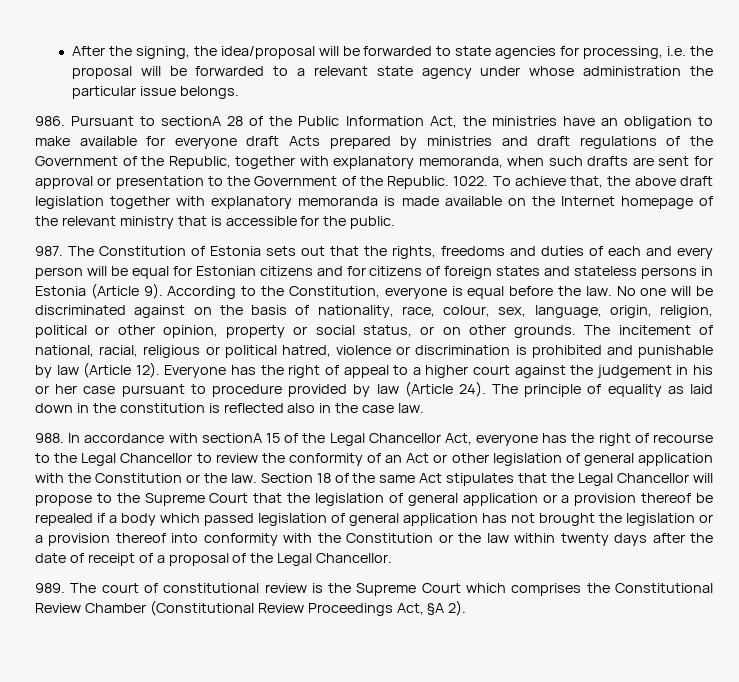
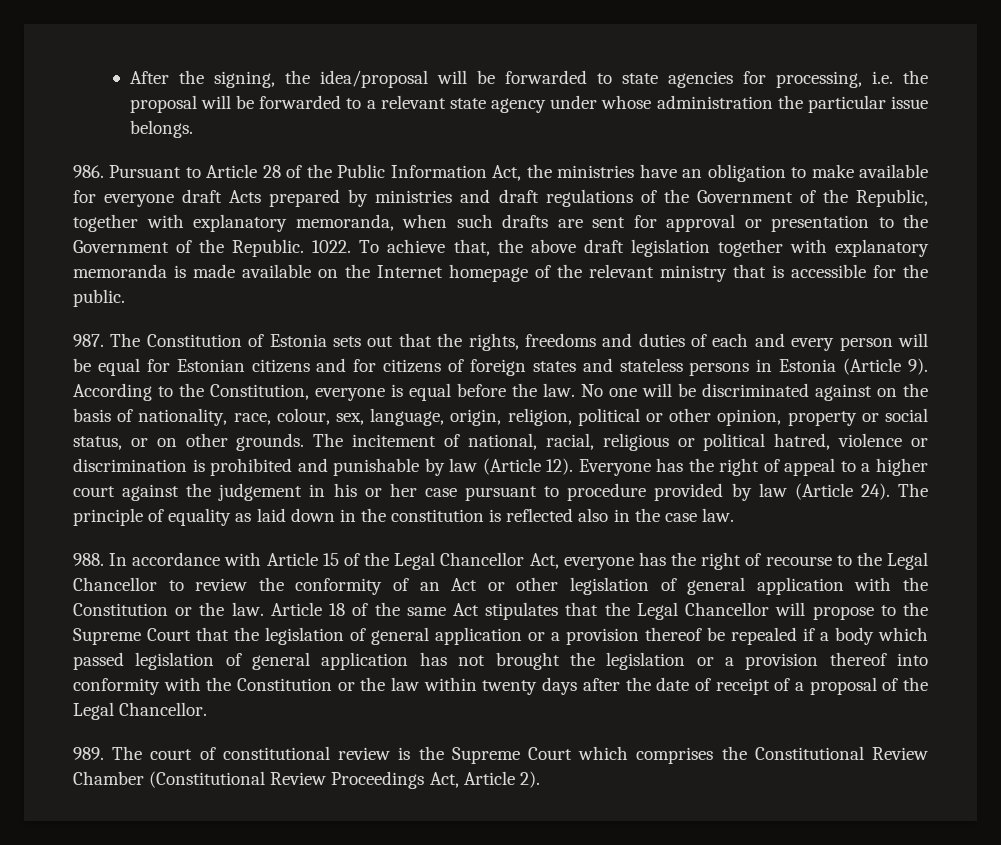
[161,116,222,126] sectionA -> [206,164,258,178] Article
[201,433,262,443] sectionA -> [266,552,318,566] Article
[260,473,313,483] Section -> [270,602,322,616] Article
[427,603,445,616] §A -> [463,771,515,785] Article

